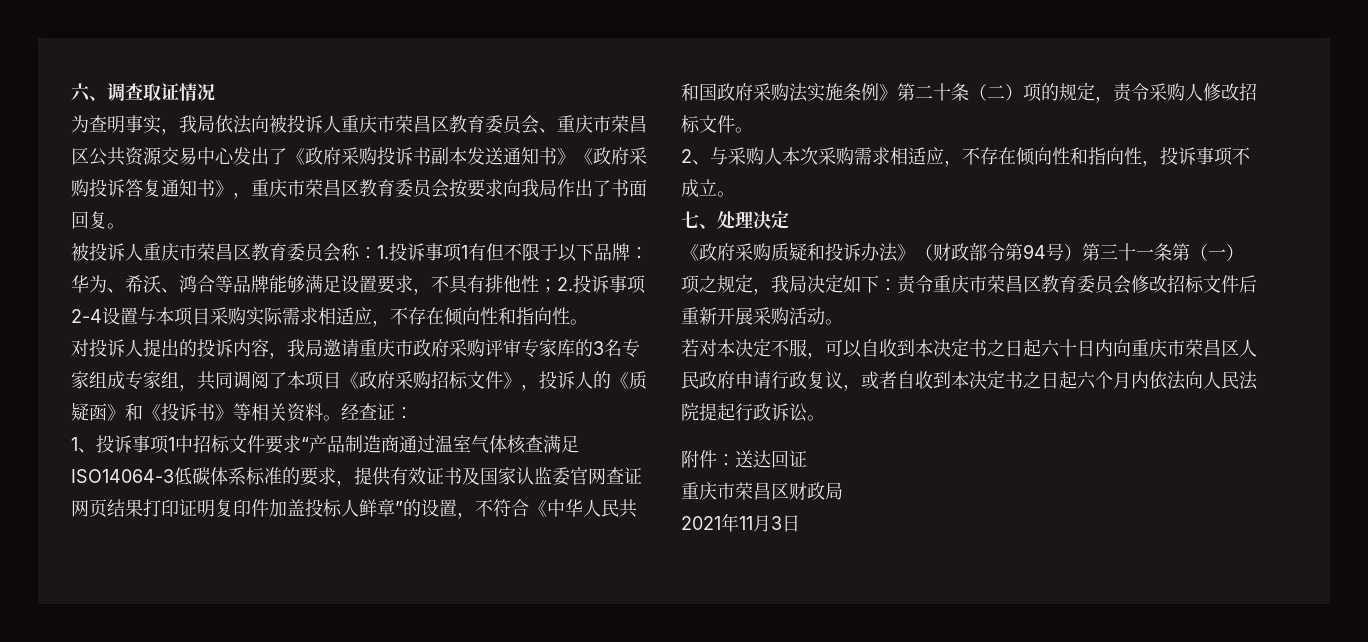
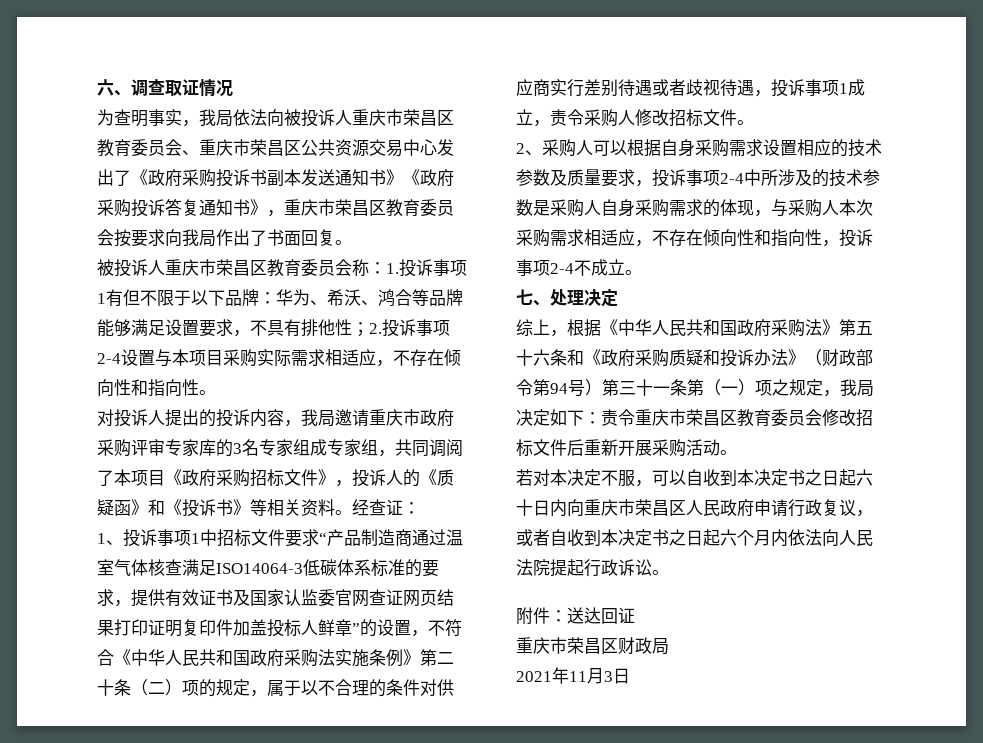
(1113, 99) none -> [267,679,454,697] [516,79,865,97] [516,109,550,127] 属于以不合理的条件对供应商实行差别待遇或者歧视待遇，投诉事项1成立，
(710, 162) none -> [542,139,882,157] [516,169,880,187] [516,199,771,217] 采购人可以根据自身采购需求设置相应的技术参数及质量要求，投诉事项2-4中所涉及的技术参数是采购人自身采购需求的体现，
(1233, 156) none -> [550,263,574,274] 2-4
(789, 219) none -> [516,319,873,337] [516,349,584,366] 综上，根据《中华人民共和国政府采购法》第五十六条和

